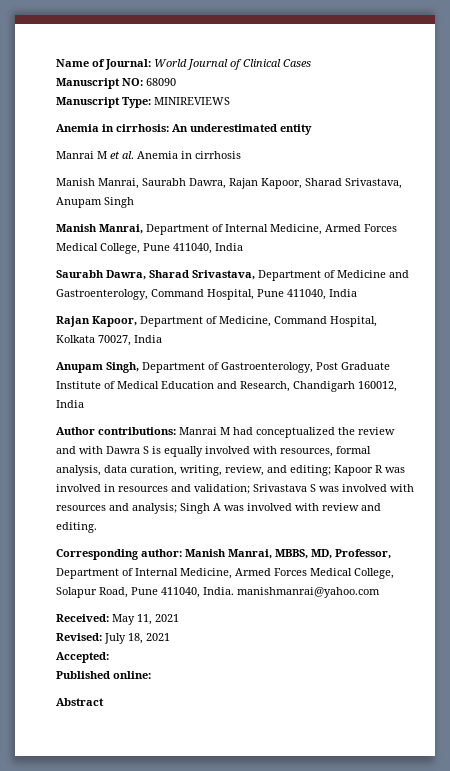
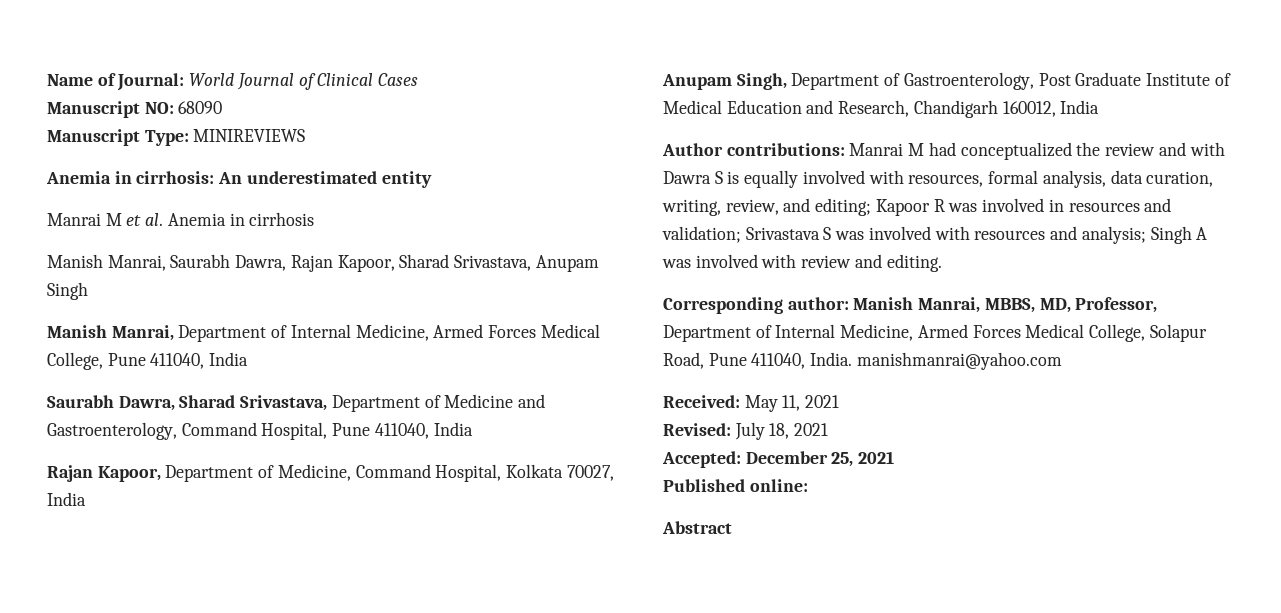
(109, 657) none -> [745,451,895,467] December 25, 2021

